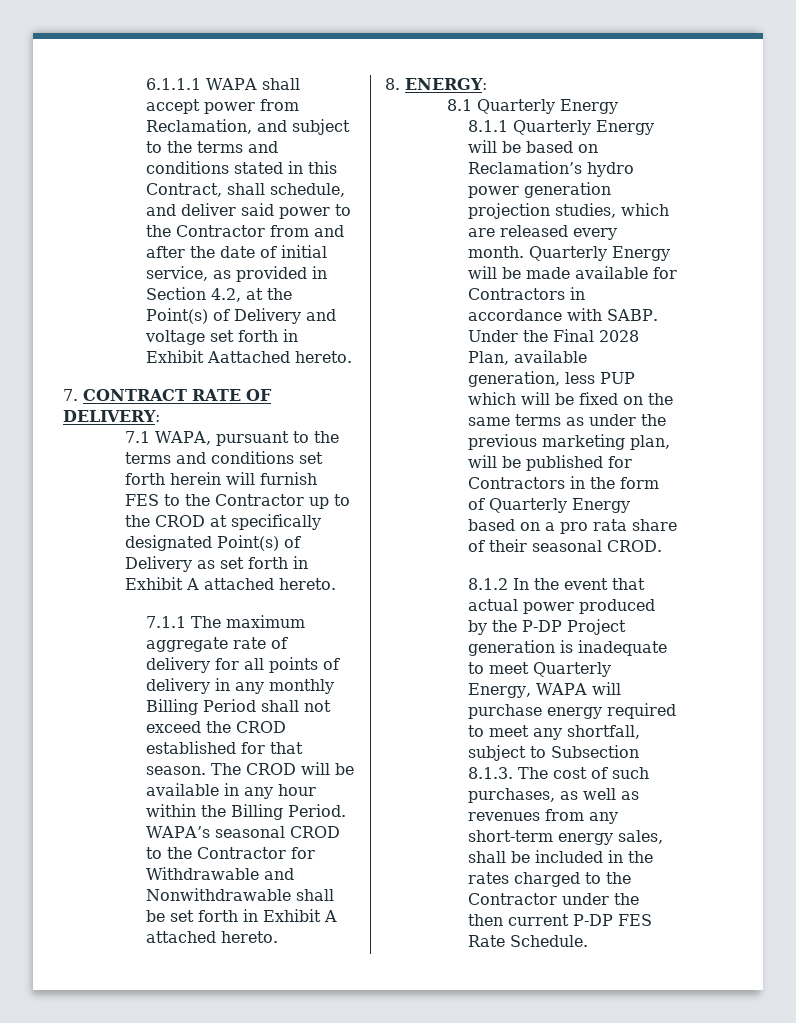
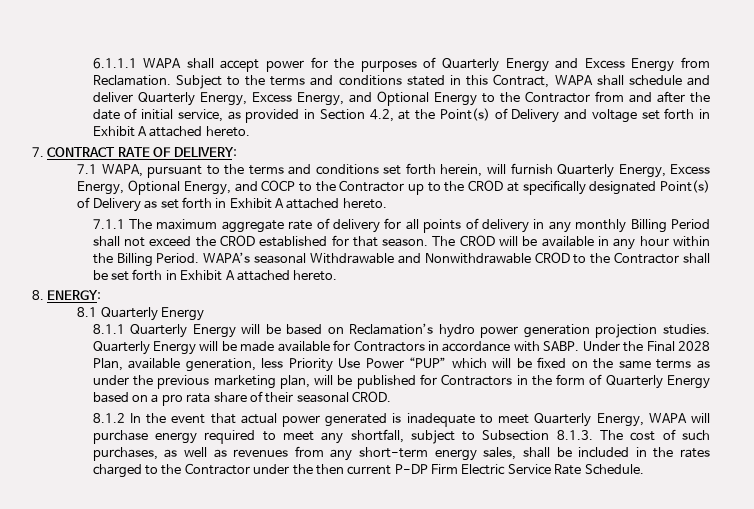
[259,99,299,111] [145,119,350,135] from Reclamation, and subject -> [310,57,711,72] [92,75,222,89] for the purposes of Quarterly Energy and Excess Energy from Reclamation. Subject
[226,183,345,197] [145,203,330,219] shall schedule, and deliver said power -> [554,75,711,86] [92,91,477,106] WAPA shall schedule and deliver Quarterly Energy, Excess Energy, and Optional Energy
[206,351,290,363] Aattached -> [138,126,203,137] A attached
[170,472,222,485] herein -> [440,164,483,177] herein,
[125,494,160,506] FES -> [556,164,710,178] [77,180,296,195] Quarterly Energy, Excess Energy, Optional Energy, and COCP
(285, 832) none -> [309,253,531,264] Withdrawable and Nonwithdrawable
[290,847,315,859] [145,867,294,880] [145,888,291,901] for Withdrawable and Nonwithdrawable -> (680, 258) none
[554,203,669,218] [467,225,617,240] [467,246,524,258] studies, which are released every month. -> [662,324,710,335] studies.
[599,372,635,384] PUP -> [288,357,447,372] Priority Use Power “PUP”
[578,599,655,614] [467,619,626,635] [467,640,555,656] produced by the P-DP Project generation -> [325,413,388,427] generated
[617,914,652,926] FES -> [431,464,551,475] Firm Electric Service

